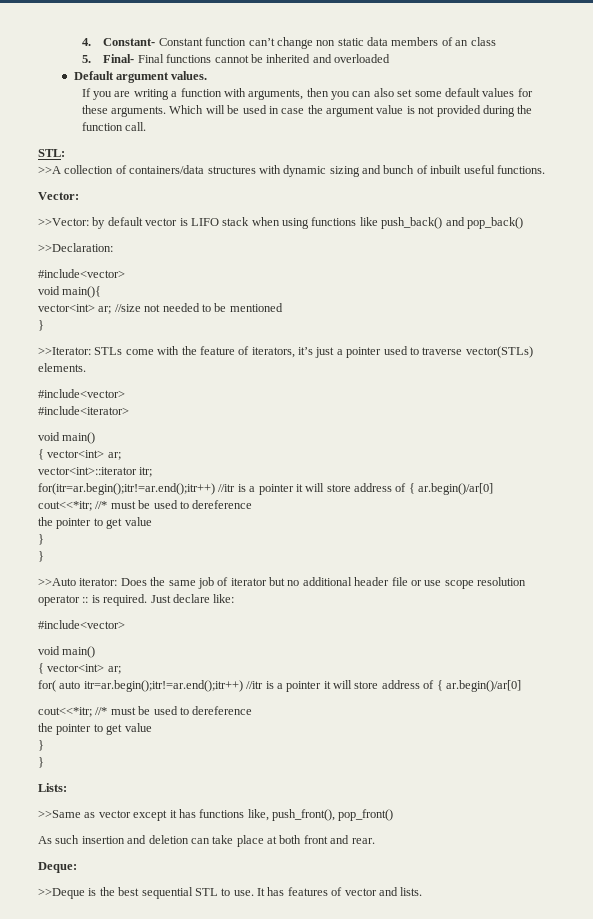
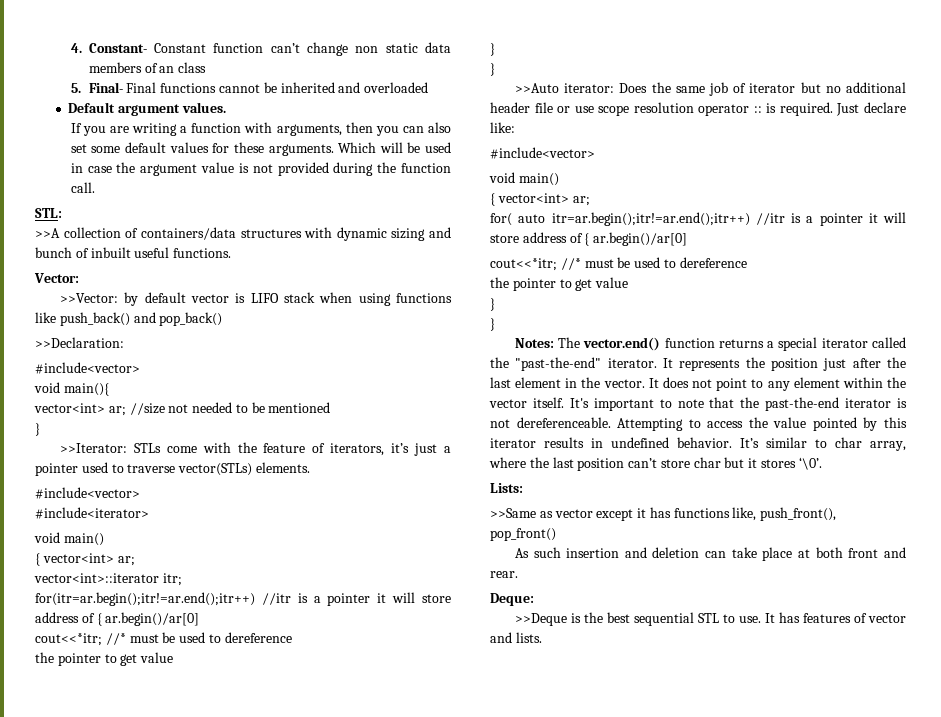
(44, 762) none -> [514,337,906,351] [490,357,906,371] [490,377,906,391] [489,397,907,411] [490,417,907,431] [490,437,906,451] [489,457,822,471] // Notes: The vector.end() function returns a special iterator called the "past-the-end" iterator. It represents the position just after the last element in the vector. It does not point to any element within the vector itself. It's important to note that the past-the-end iterator is not dereferenceable. Attempting to access the value pointed by this iterator results in undefined behavior. It’s similar to char array, where the last position can’t store char but it stores ‘\0’.

